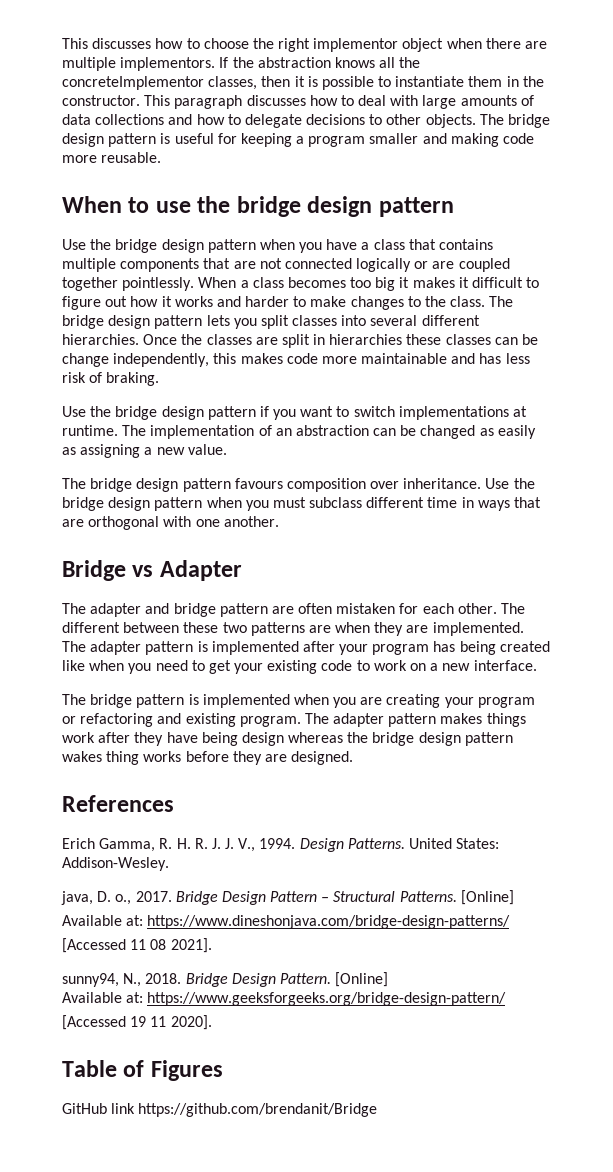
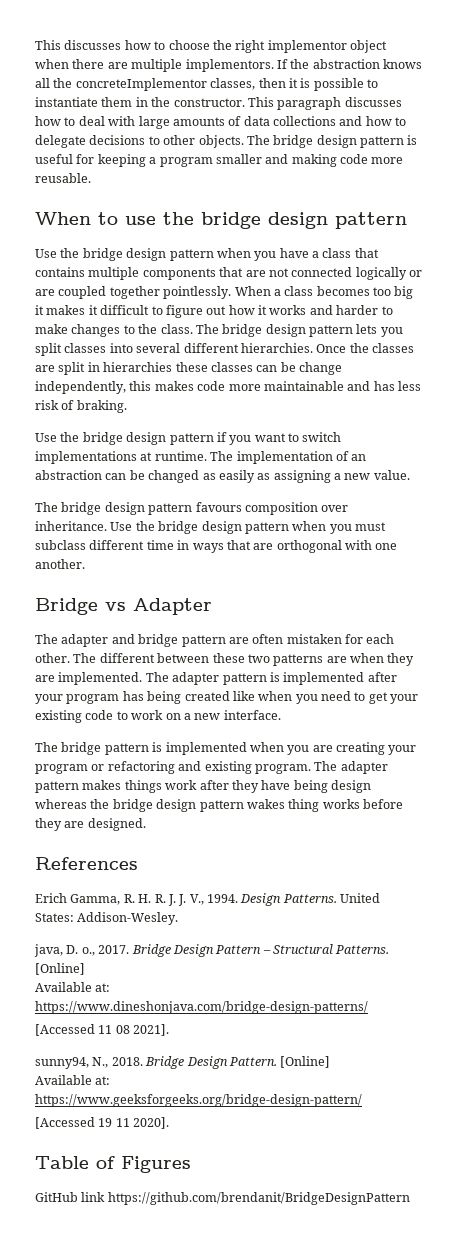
[138,1103,378,1117] https://github.com/brendanit/Bridge -> [107,1192,410,1205] https://github.com/brendanit/BridgeDesignPattern

